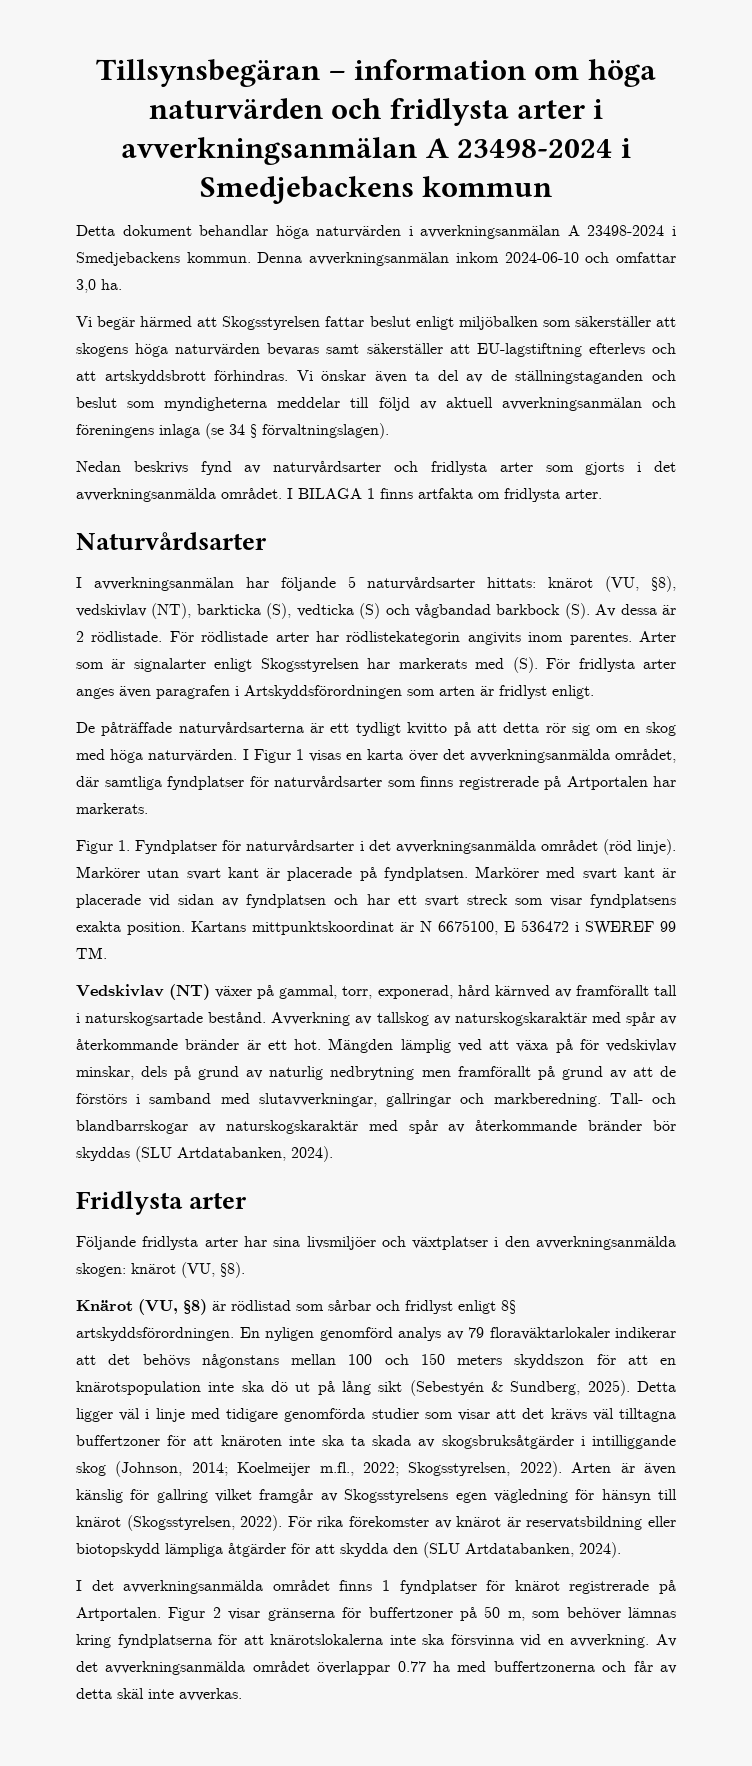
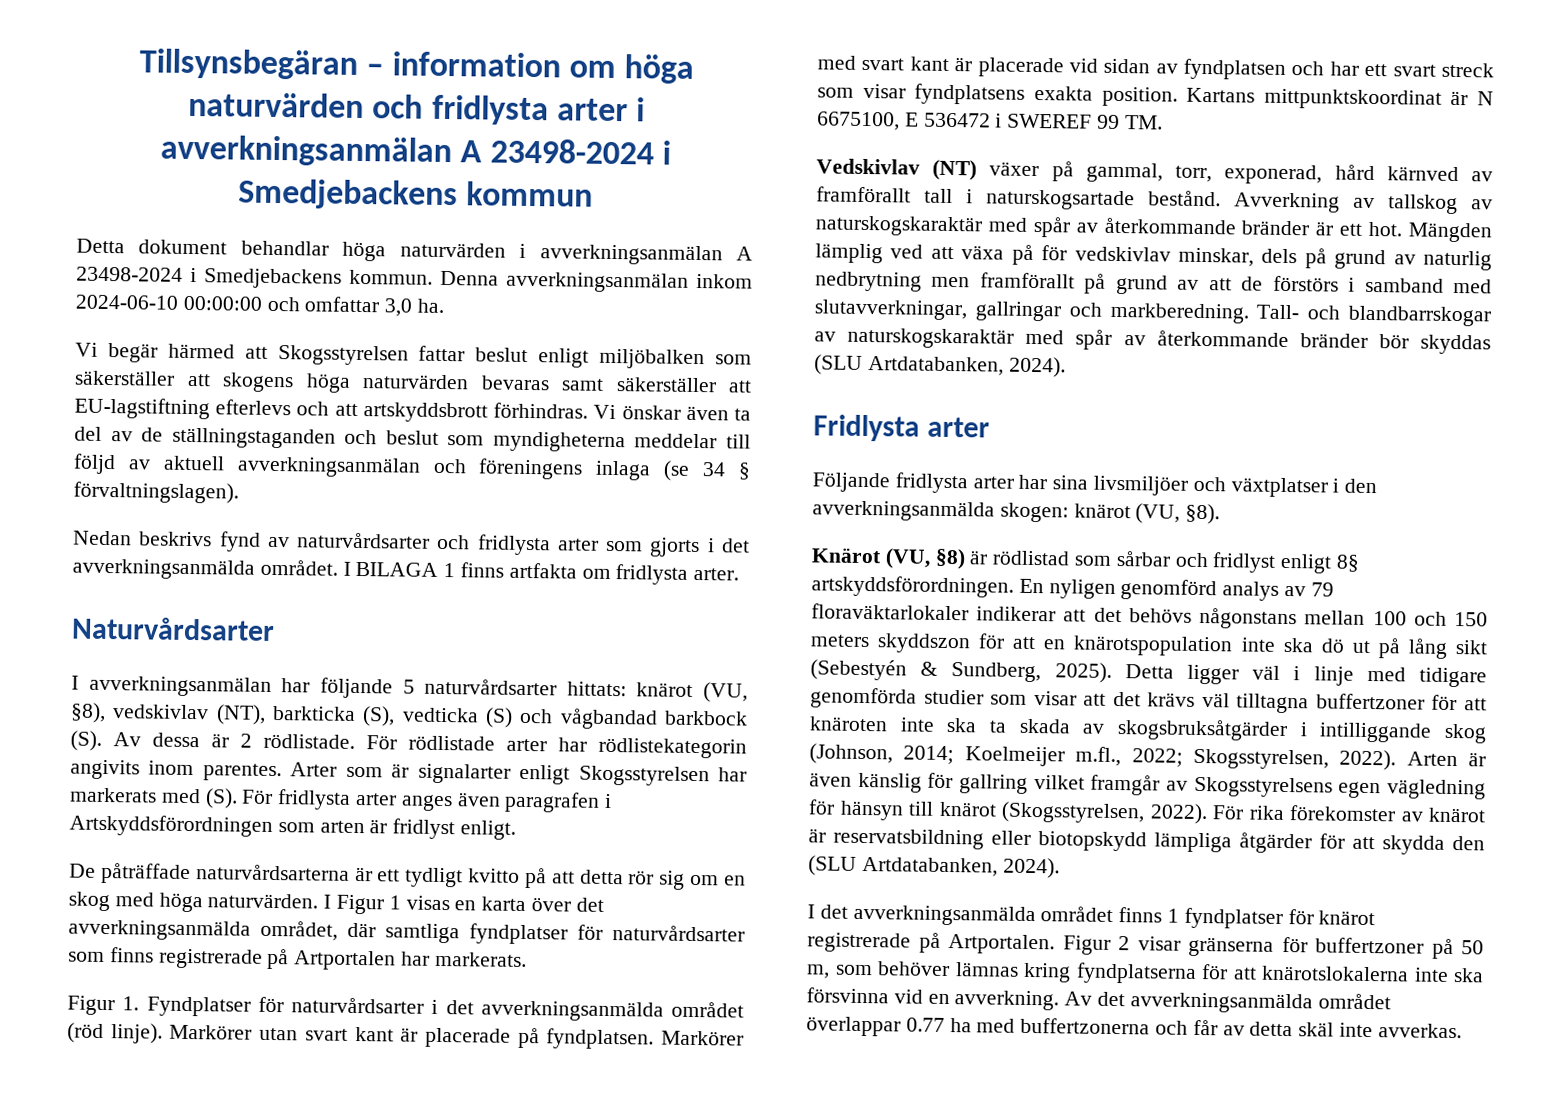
(579, 257) none -> [182,295,262,311] 00:00:00

